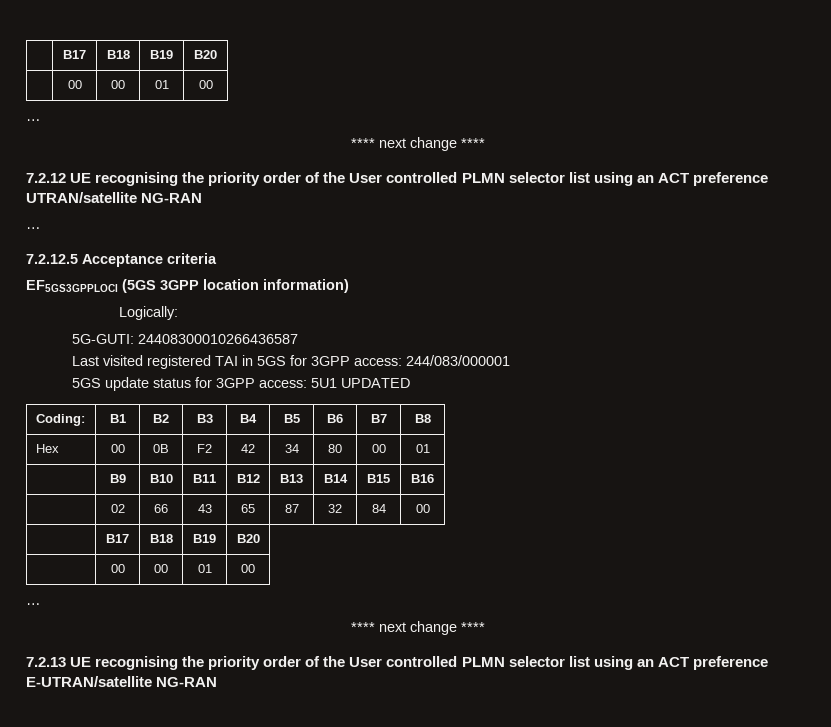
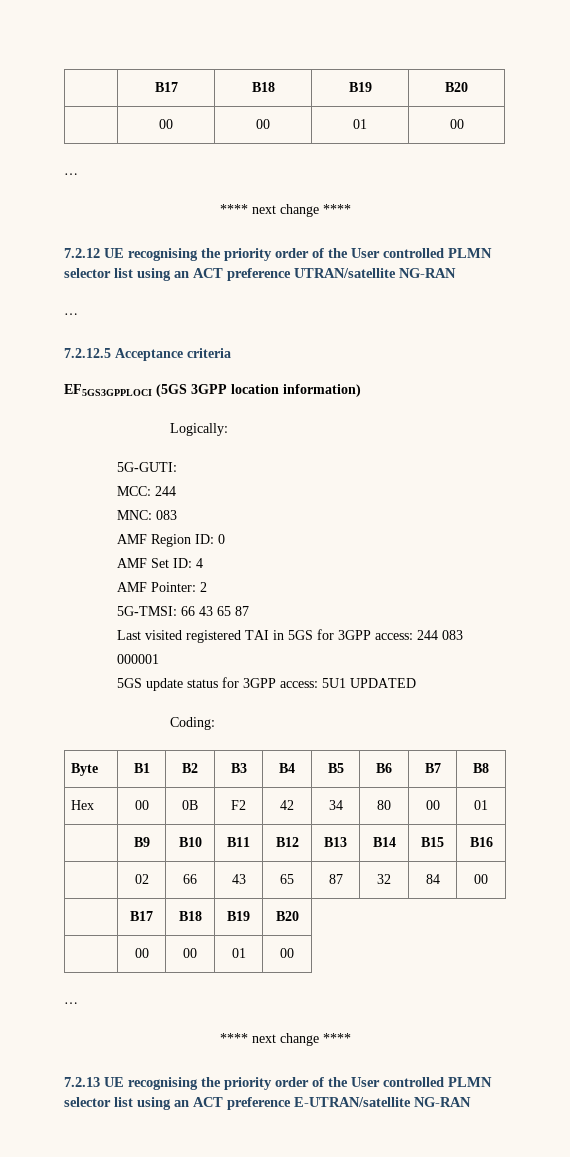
[138,334,299,344] 24408300010266436587 -> [117,486,177,496] [117,510,178,520] [117,534,226,547] [117,558,204,568] [117,582,208,592] [117,606,250,616] // MCC: 244 // MNC: 083 // AMF Region ID: 0 // AMF Set ID: 4 // AMF Pointer: 2 // 5G-TMSI: 66 43 65 87
[406,355,511,366] 244/083/000001 -> [417,630,464,640] [117,654,160,664] 244 083 000001
[35,414,85,426] // Coding: -> [170,717,216,730] [70,763,98,776] // Coding: // Byte

